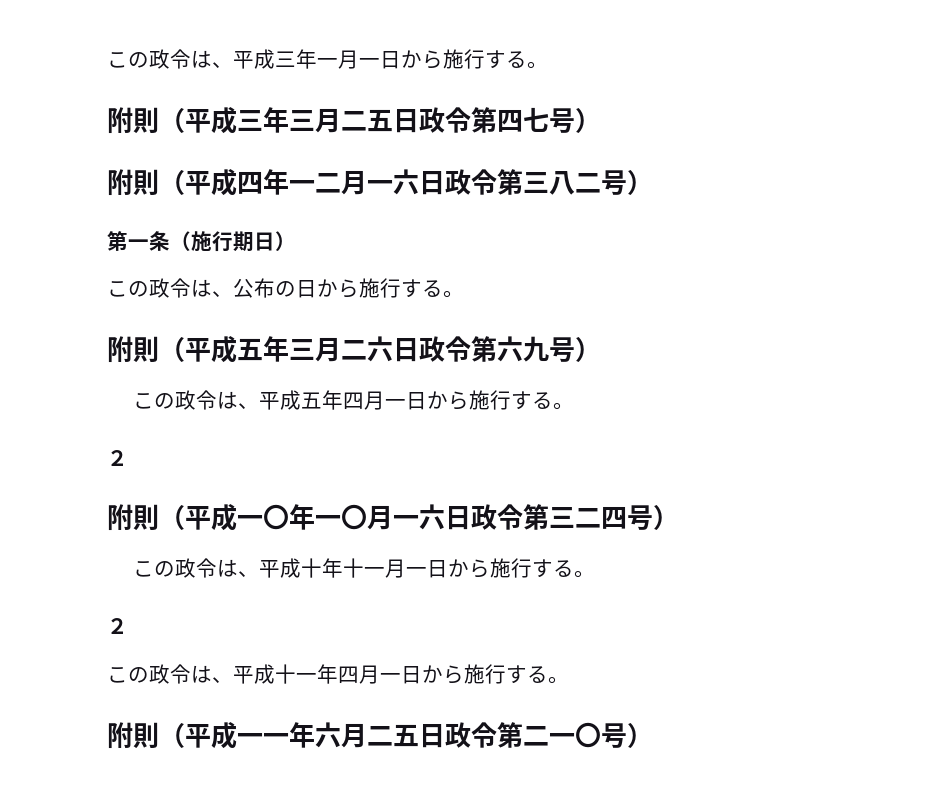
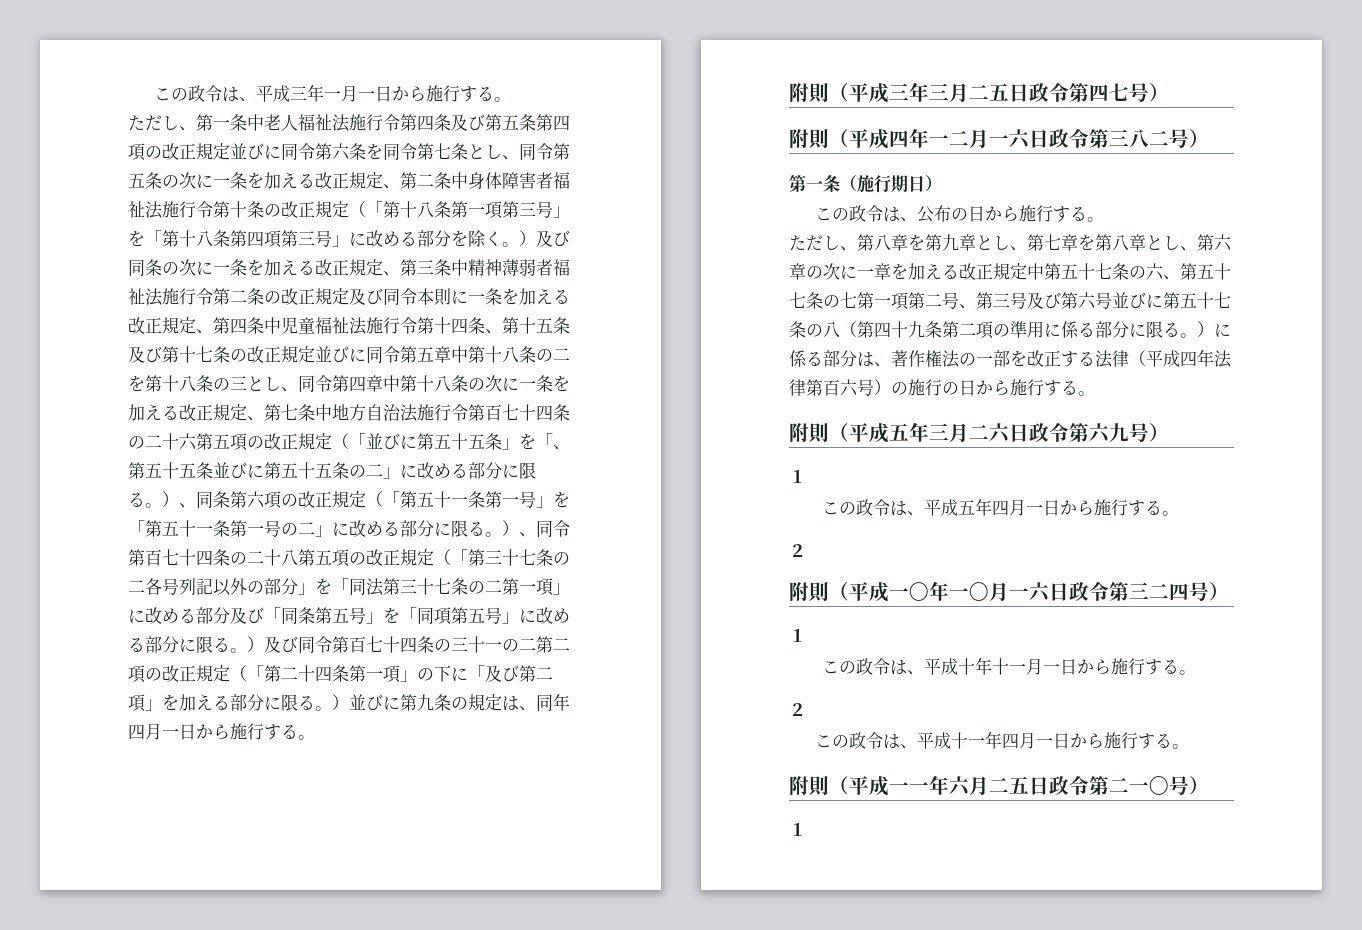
(548, 65) none -> [128,114,570,132] [128,143,570,161] [128,172,570,189] [128,201,570,219] [128,230,570,248] [128,259,570,276] [128,288,570,306] [128,317,570,335] [128,346,570,363] [128,375,570,392] [128,404,570,422] [128,433,570,451] [128,462,536,479] [128,491,570,509] [128,520,570,537] [128,549,570,567] [128,578,570,596] [128,607,570,625] [128,636,570,653] [128,665,553,683] [128,693,570,712] [128,723,315,740] // ただし、第一条中老人福祉法施行令第四条及び第五条第四項の改正規定並びに同令第六条を同令第七条とし、同令第五条の次に一条を加える改正規定、第二条中身体障害者福祉法施行令第十条の改正規定（「第十八条第一項第三号」を「第十八条第四項第三号」に改める部分を除く。）及び同条の次に一条を加える改正規定、第三条中精神薄弱者福祉法施行令第二条の改正規定及び同令本則に一条を加える改正規定、第四条中児童福祉法施行令第十四条、第十五条及び第十七条の改正規定並びに同令第五章中第十八条の二を第十八条の三とし、同令第四章中第十八条の次に一条を加える改正規定、第七条中地方自治法施行令第百七十四条の二十六第五項の改正規定（「並びに第五十五条」を「、第五十五条並びに第五十五条の二」に改める部分に限る。）、同条第六項の改正規定（「第五十一条第一号」を「第五十一条第一号の二」に改める部分に限る。）、同令第百七十四条の二十八第五項の改正規定（「第三十七条の二各号列記以外の部分」を「同法第三十七条の二第一項」に改める部分及び「同条第五号」を「同項第五号」に改める部分に限る。）及び同令第百七十四条の三十一の二第二項の改正規定（「第二十四条第一項」の下に「及び第二項」を加える部分に限る。）並びに第九条の規定は、同年四月一日から施行する。
(464, 294) none -> [789,234,1232,251] [789,263,1231,280] [789,292,1231,310] [789,321,1231,339] [789,349,1232,368] [789,379,1095,396] // ただし、第八章を第九章とし、第七章を第八章とし、第六章の次に一章を加える改正規定中第五十七条の六、第五十七条の七第一項第二号、第三号及び第六号並びに第五十七条の八（第四十九条第二項の準用に係る部分に限る。）に係る部分は、著作権法の一部を改正する法律（平成四年法律第百六号）の施行の日から施行する。
(601, 349) none -> [789,470,806,483] // １
(679, 517) none -> [789,629,806,642] // １
(653, 735) none -> [789,823,806,836] // １

